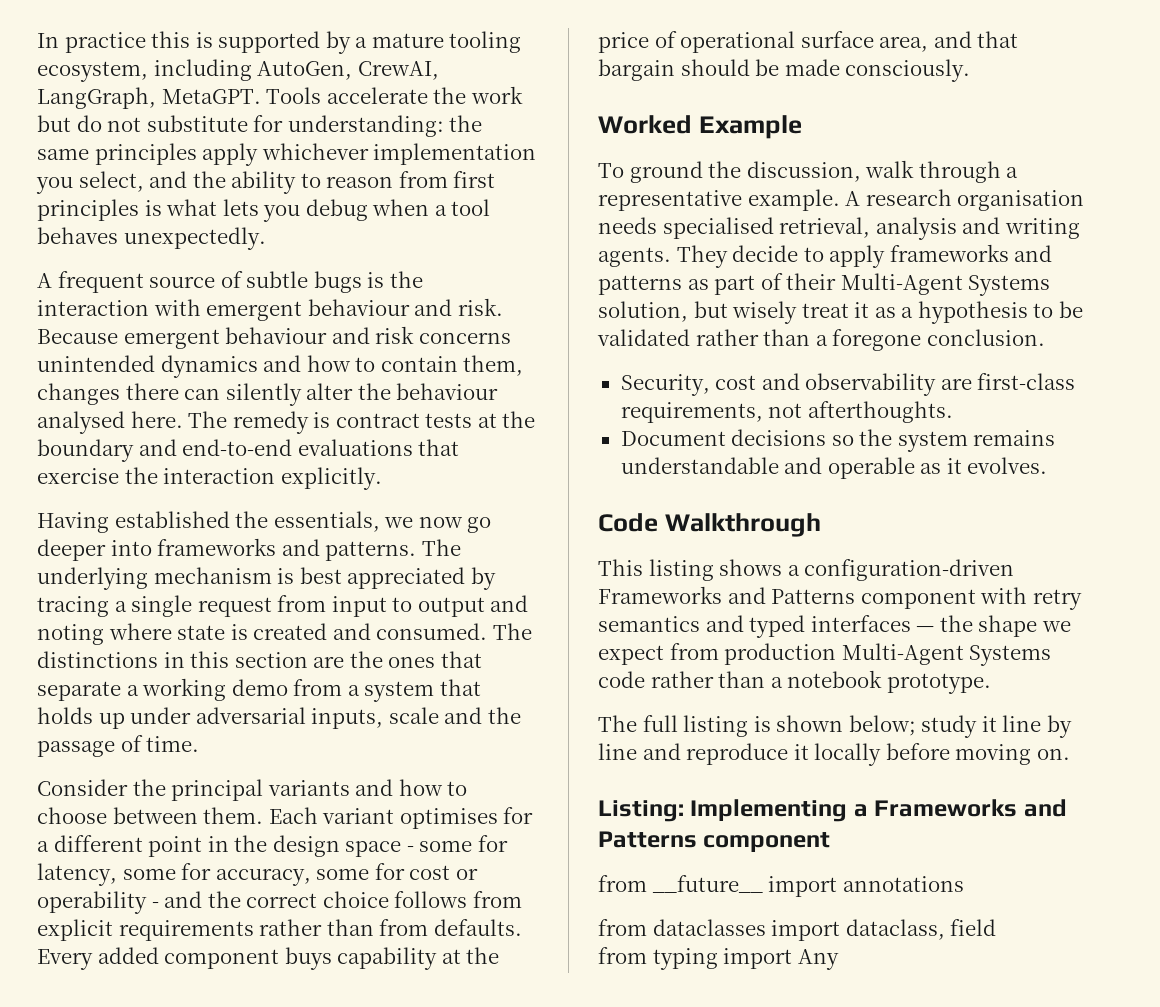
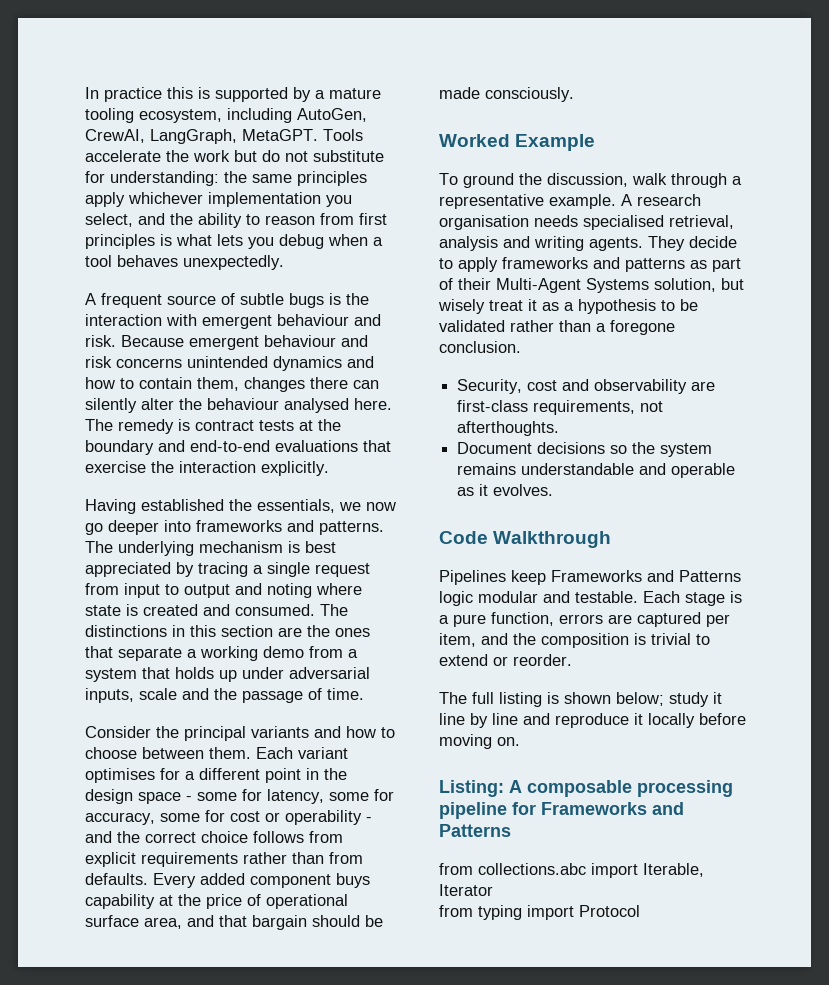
[598,559,1015,581] [598,586,1082,610] [598,615,1071,638] [598,643,1052,666] [598,670,991,694] This listing shows a configuration-driven Frameworks and Patterns component with retry semantics and typed interfaces — the shape we expect from production Multi-Agent Systems code rather than a notebook prototype. -> [439,570,741,585] [439,591,742,606] [439,612,730,627] [439,633,710,648] [439,654,572,666] Pipelines keep Frameworks and Patterns logic modular and testable. Each stage is a pure function, errors are captured per item, and the composition is trivial to extend or reorder.
[690,799,1067,822] [598,831,831,852] [598,875,964,897] [598,919,997,941] Implementing a Frameworks and Patterns component // from __future__ import annotations // from dataclasses import dataclass, field -> [509,780,733,797] [439,802,684,819] [439,824,511,837] [439,863,704,878] [439,884,493,896] A composable processing pipeline for Frameworks and Patterns // from collections.abc import Iterable, Iterator
[797,949,839,970] Any -> [579,905,640,917] Protocol

